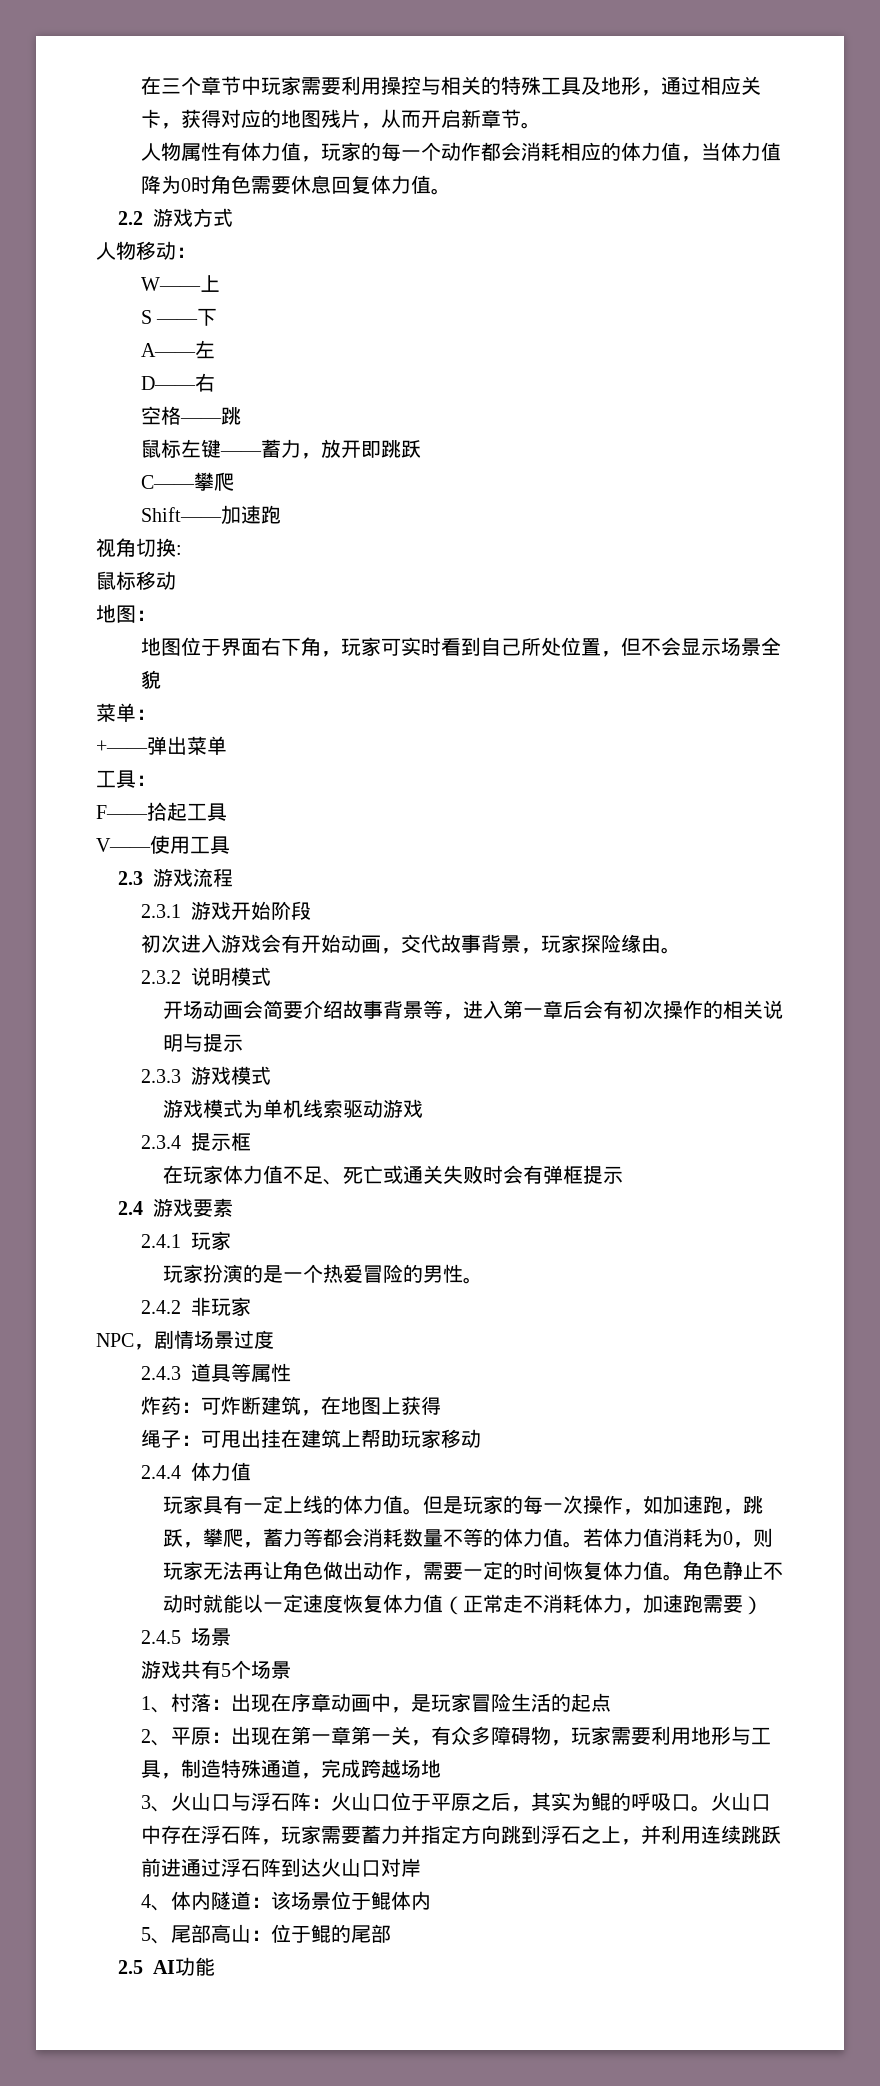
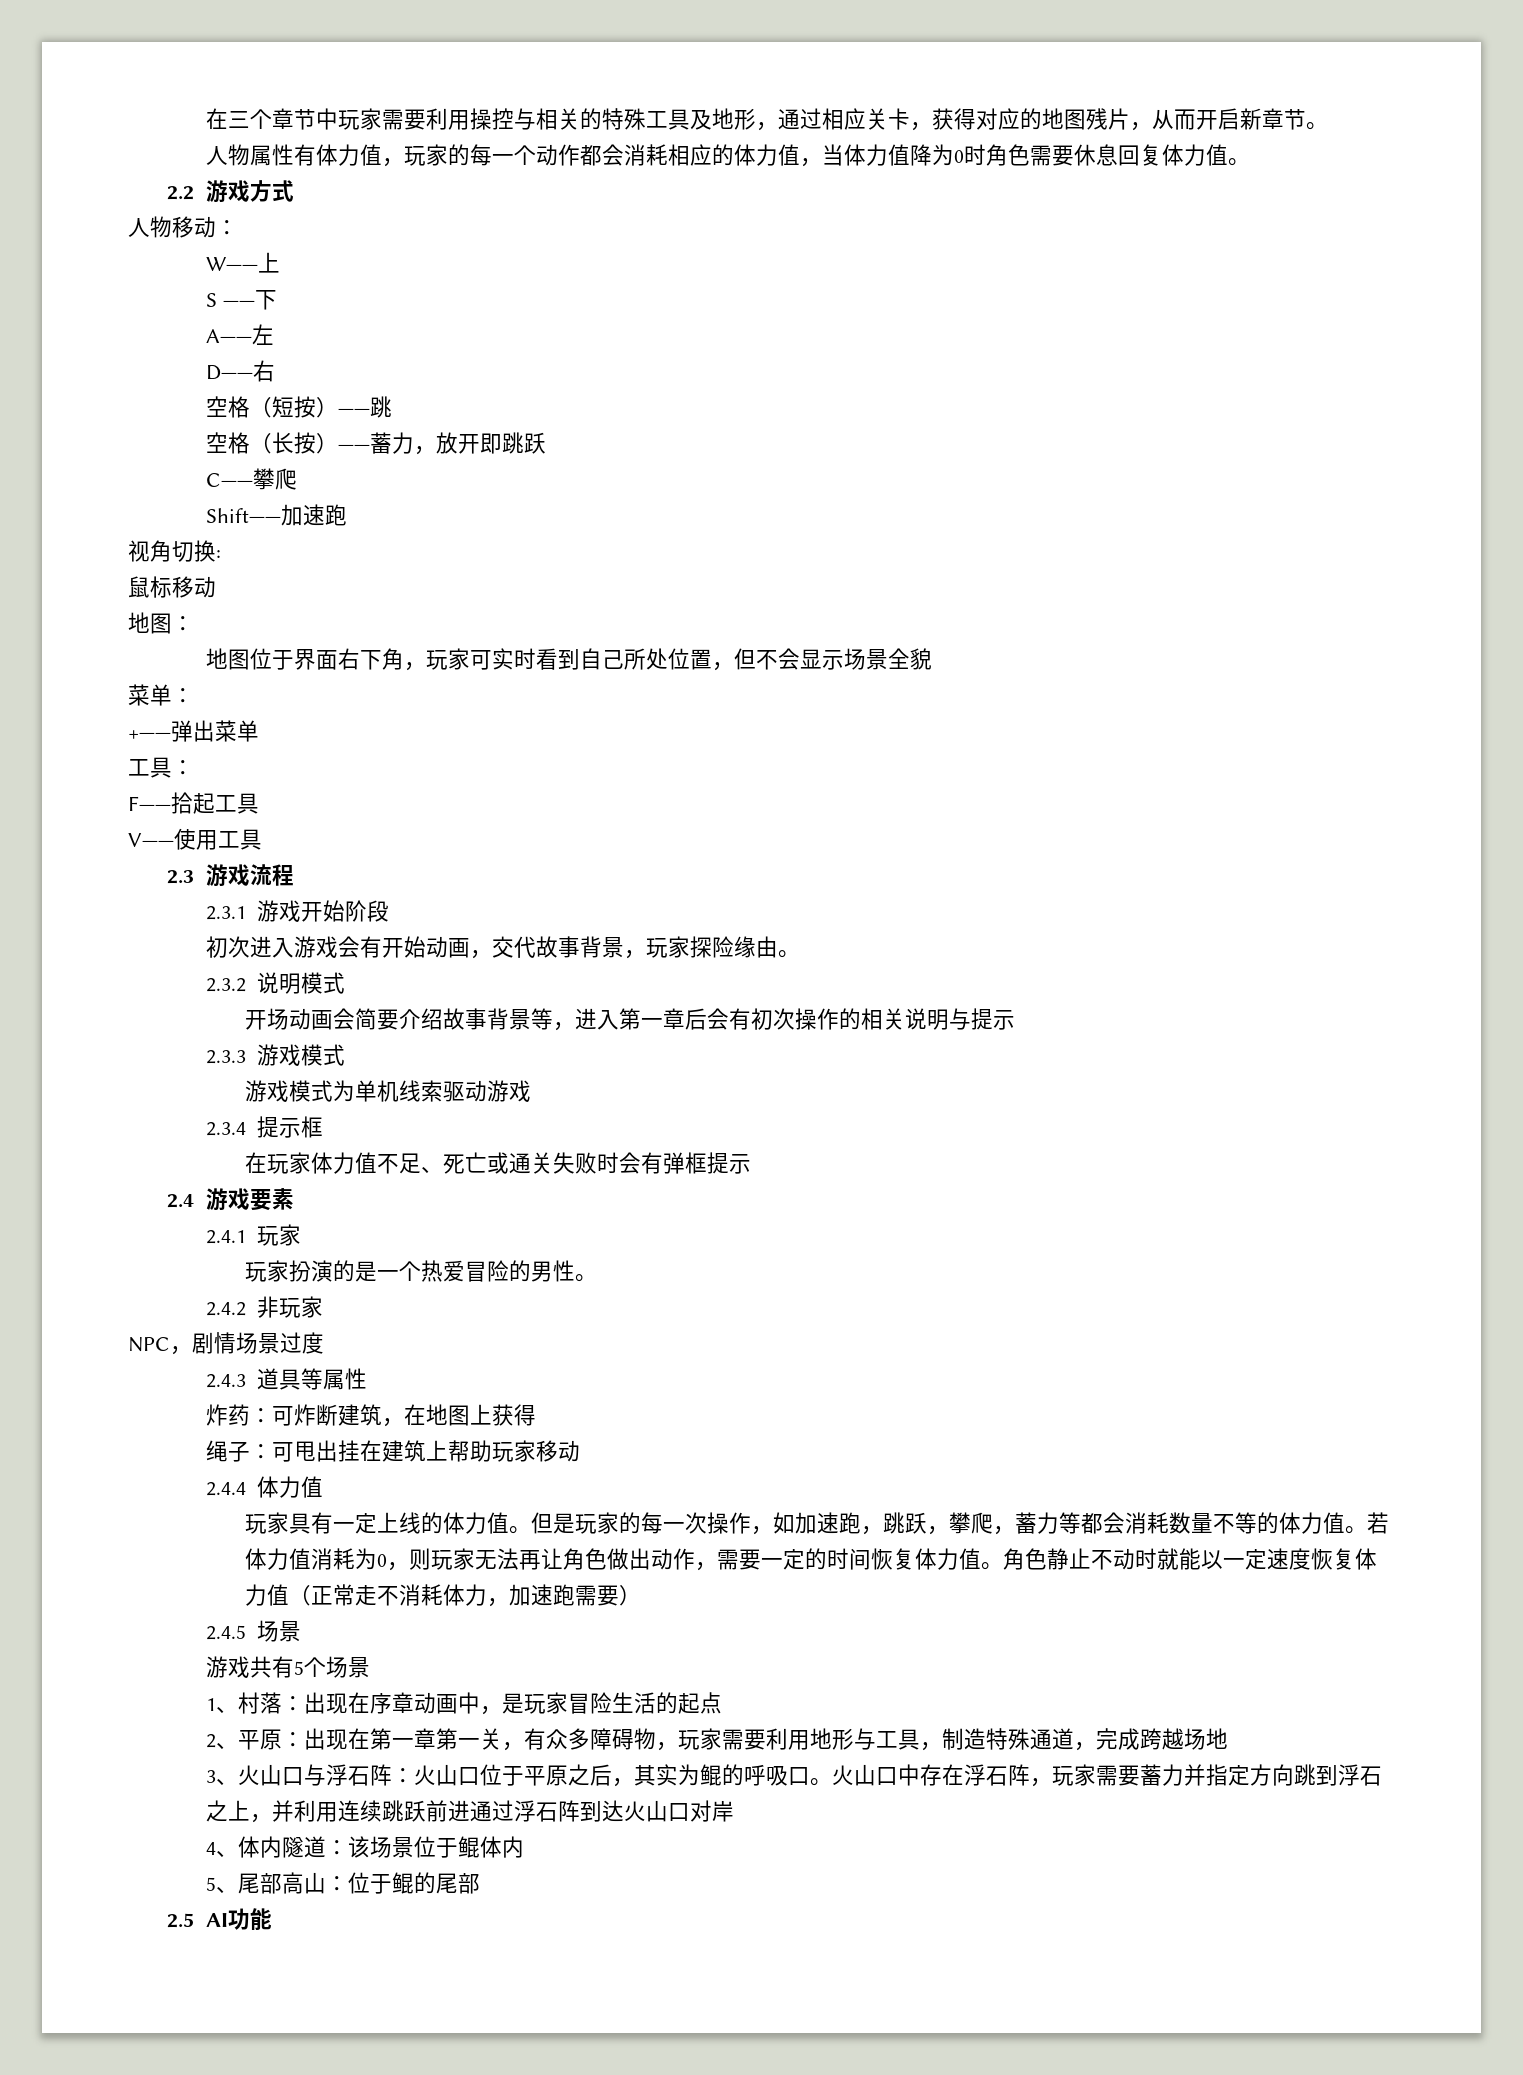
(181, 415) none -> [249,396,338,418] （短按）
[140,439,221,458] 鼠标左键 -> [205,432,338,454] 空格（长按）

